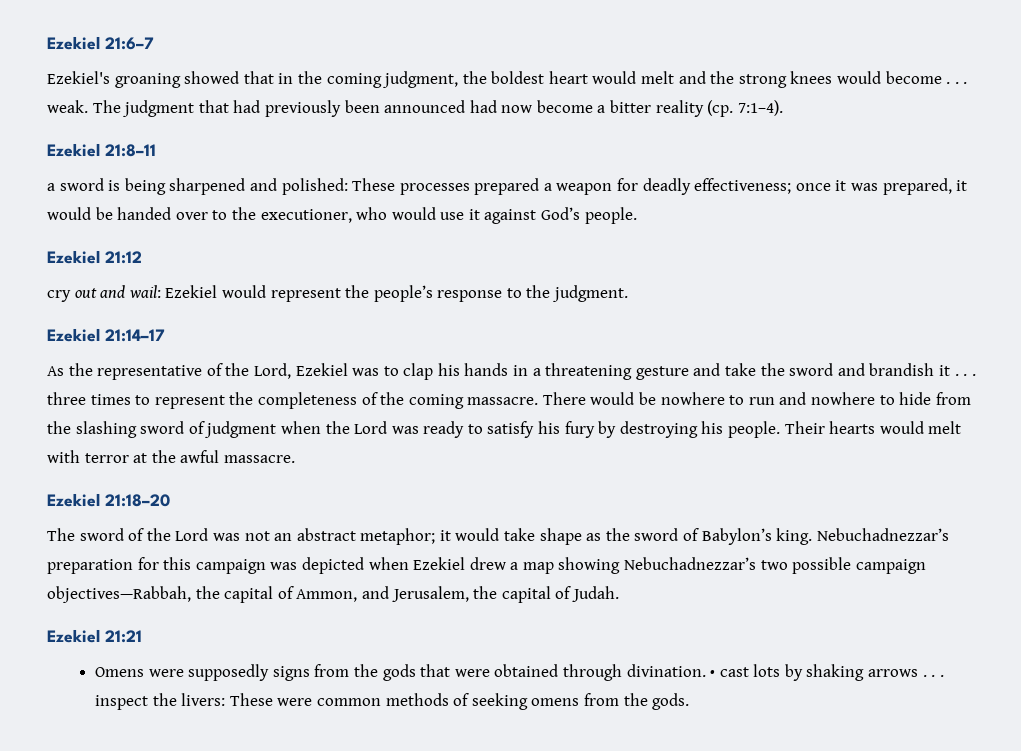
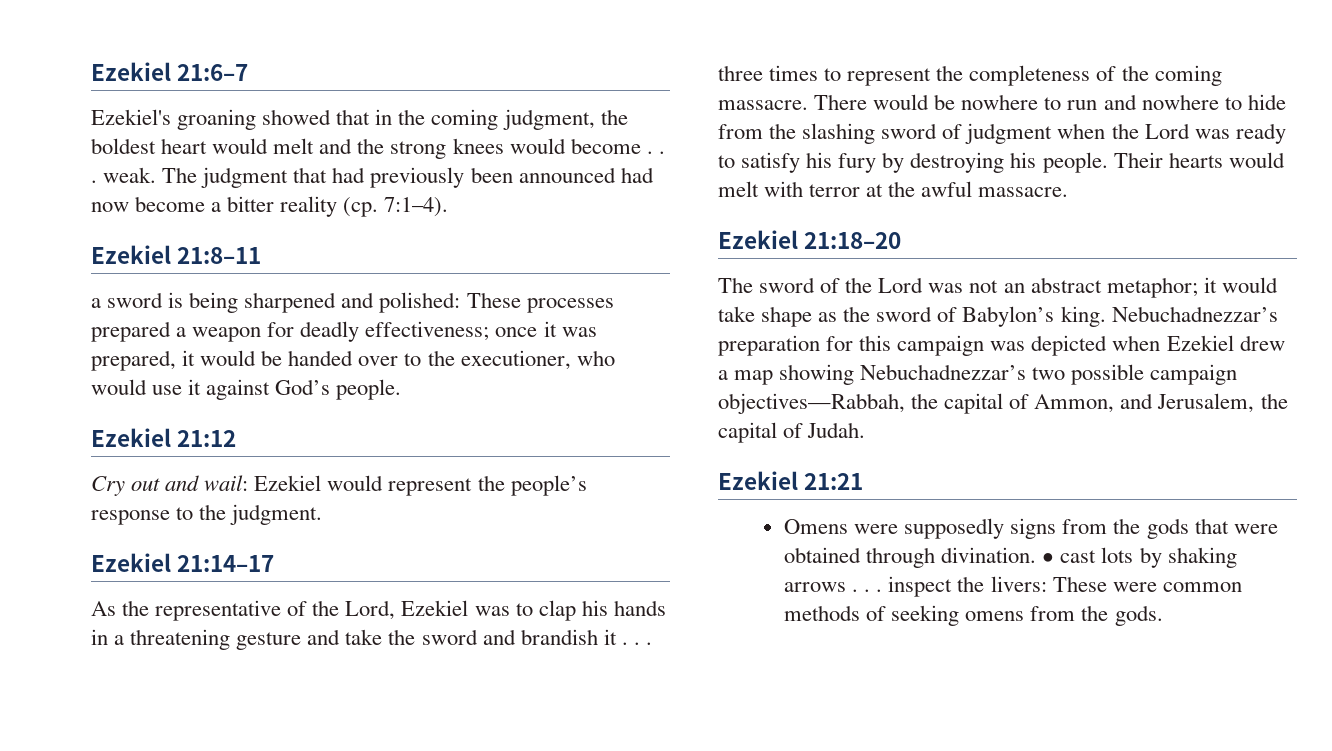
[47,290,71,302] cry -> [91,476,125,496] Cry

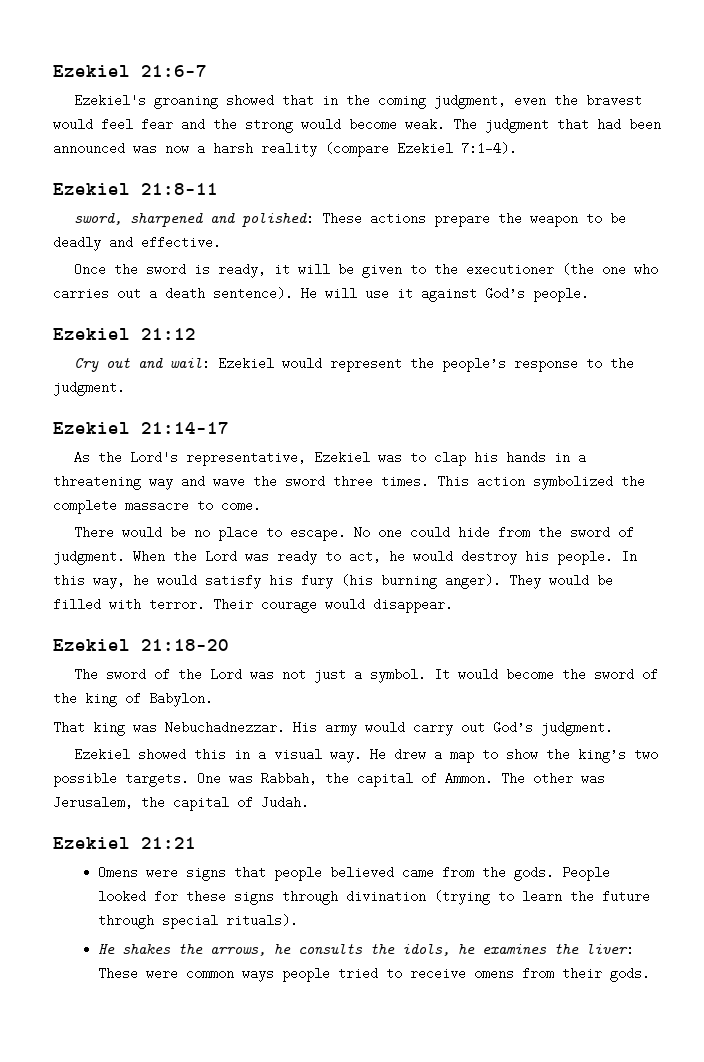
[600,109,628,125] [91,138,315,154] the boldest heart would melt -> [514,94,643,107] [53,118,173,131] even the bravest would feel fear
[452,138,665,154] [91,180,97,183] knees would become . . . -> [301,118,397,131] would become
[370,167,465,188] previously -> (621, 124) none
[620,167,654,183] [91,196,449,217] [91,245,262,264] [91,292,614,313] [91,321,597,342] [91,350,615,371] [91,379,147,395] had now become a bitter reality (cp. 7:1–4). // Ezekiel 21:8–11 // a sword is being sharpened and polished: These processes prepared a weapon for deadly effectiveness; once it was prepared, it would be handed over to the executioner, who would -> [133,142,517,157] [53,183,218,195] [74,212,627,227] [53,236,221,251] [74,263,659,278] [53,287,357,300] was now a harsh reality (compare Ezekiel 7:1–4). // Ezekiel 21:8–11 // sword, sharpened and polished: These actions prepare the weapon to be deadly and effective. // Once the sword is ready, it will be given to the executioner (the one who carries out a death sentence). He will
[155,600,396,621] representative of the Lord, -> [130,451,307,466] Lord's representative,
[236,629,652,650] [718,65,1222,86] [718,94,1242,110] gesture and take the sword and brandish it . . . three times to represent the completeness of the coming massacre. There would be nowhere to run and nowhere to -> [149,475,645,490] [53,499,261,514] [74,526,451,541] way and wave the sword three times. This action symbolized the complete massacre to come. // There would be no place to escape. No one could
[802,123,1106,144] slashing sword of judgment when -> [570,526,635,539] [53,550,165,565] sword of judgment. When
[741,152,1285,173] [718,181,1069,197] satisfy his fury by destroying his people. Their hearts would melt with terror at the awful massacre. -> [349,550,637,565] [53,574,613,589] [53,598,453,613] act, he would destroy his people. In this way, he would satisfy his fury (his burning anger). They would be filled with terror. Their courage would disappear.
[1003,277,1278,298] [718,306,1278,327] [718,335,1285,356] [718,364,1238,385] [718,393,1154,414] an abstract metaphor; it would take shape as the sword of Babylon’s king. Nebuchadnezzar’s preparation for this campaign was depicted when Ezekiel drew a map showing Nebuchadnezzar’s two possible campaign objectives—Rabbah, the capital of Ammon, and -> [314,668,659,683] [53,692,213,707] [53,721,613,736] [74,748,659,763] [53,772,605,787] just a symbol. It would become the sword of the king of Babylon. // That king was Nebuchadnezzar. His army would carry out God’s judgment. // Ezekiel showed this in a visual way. He drew a map to show the king’s two possible targets. One was Rabbah, the capital of Ammon. The other was
[904,518,1278,539] [784,547,1237,568] [784,576,1242,597] [784,605,960,626] supposedly signs from the gods that were obtained through divination. • cast lots by shaking arrows . . . inspect the livers: These were common methods of seeking -> [186,866,611,881] [98,890,651,905] [98,914,299,929] [98,943,635,956] [98,967,467,982] signs that people believed came from the gods. People looked for these signs through divination (trying to learn the future through special rituals). // He shakes the arrows, he consults the idols, he examines the liver: These were common ways people tried to receive
[1081,605,1109,621] the -> [562,967,603,980] their

